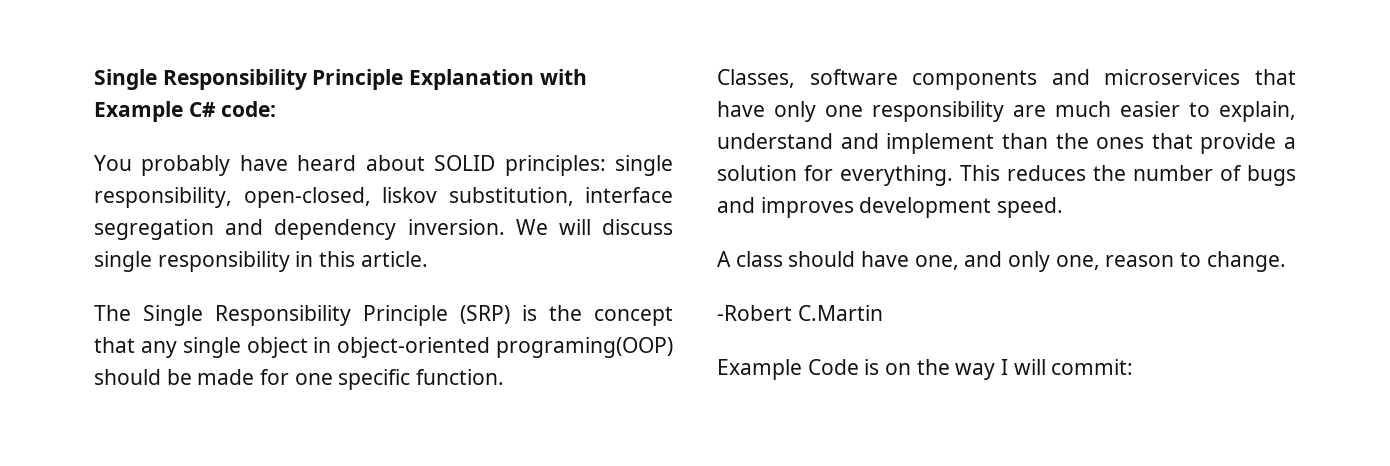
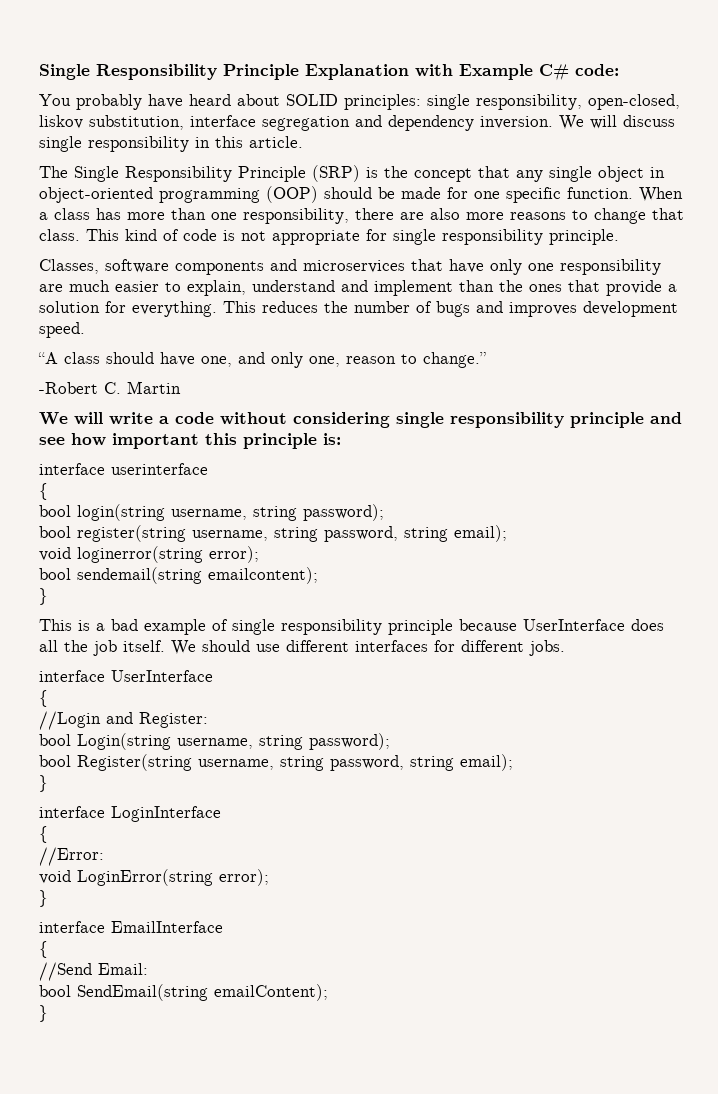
[496,337,673,358] programing(OOP) -> [159,186,318,203] programming (OOP)
(505, 377) none -> [639,187,683,202] [39,208,684,224] [39,229,619,245] When a class has more than one responsibility, there are also more reasons to change that class. This kind of code is not appropriate for single responsibility principle.
[717,251,731,267] A -> [38,352,58,364] “A
[1206,251,1286,272] change. -> [423,352,486,368] change.”
[797,305,883,321] [717,359,1134,380] C.Martin // Example Code is on the way I will commit: -> [104,381,181,394] [39,412,682,428] [39,433,341,449] [39,463,208,475] [39,483,48,500] [39,504,384,521] [39,525,507,542] [39,546,259,563] [39,567,318,584] [39,588,48,605] [39,619,664,635] [39,640,565,656] [39,670,213,682] [39,690,48,707] [39,711,208,730] [39,733,390,750] [39,754,513,771] [39,775,48,792] [39,806,221,822] [39,826,48,843] [39,847,104,866] [39,869,269,886] [39,890,48,907] [39,921,223,933] [39,941,48,958] [39,962,148,981] [39,984,328,1001] [39,1005,48,1022] C. Martin // We will write a code without considering single responsibility principle and see how important this principle is: // interface userinterface // { // bool login(string username, string password); // bool register(string username, string password, string email); // void loginerror(string error); // bool sendemail(string emailcontent); // } // This is a bad example of single responsibility principle because UserInterface does all the job itself. We should use different interfaces for different jobs. // interface UserInterface // { // //Login and Register: // bool Login(string username, string password); // bool Register(string username, string password, string email); // } // interface LoginInterface // { // //Error: // void LoginError(string error); // } // interface EmailInterface // { // //Send Email: // bool SendEmail(string emailContent); // }

